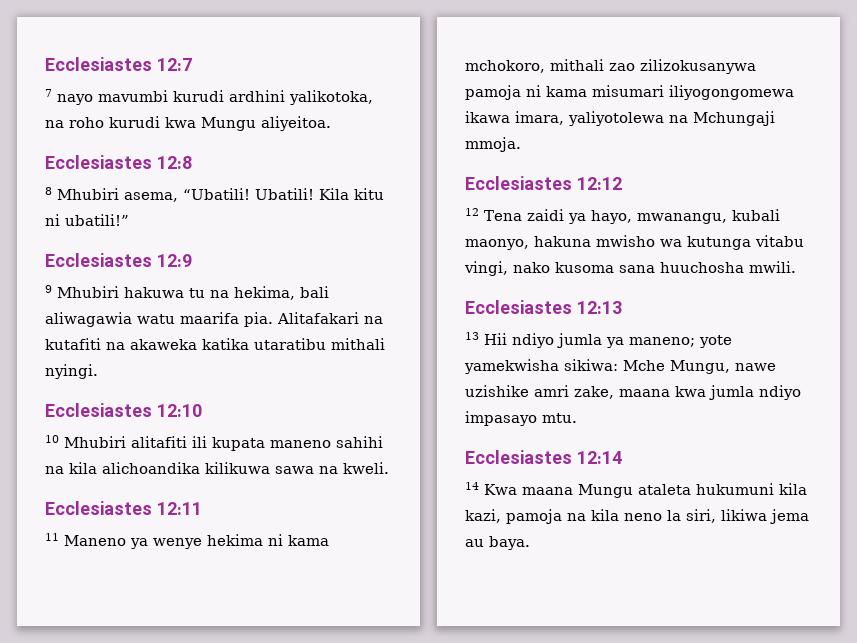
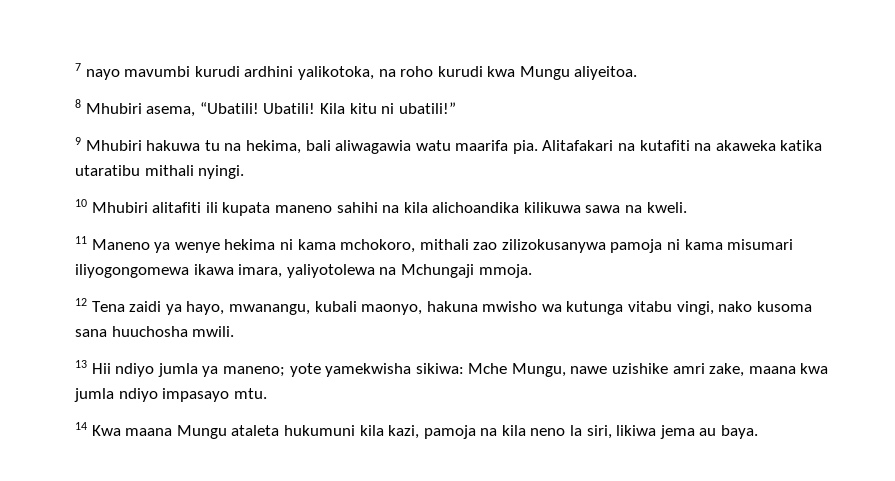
[45,57,192,71] Ecclesiastes 12:7 // -> (75, 67) none
[45,155,192,169] // Ecclesiastes 12:8 -> (638, 73) none
[45,253,192,267] // Ecclesiastes 12:9 -> (456, 108) none
[45,403,202,417] // Ecclesiastes 12:10 -> (245, 172) none
[45,501,202,515] // Ecclesiastes 12:11 -> (687, 207) none
[465,176,622,190] // Ecclesiastes 12:12 -> (532, 271) none
[465,300,622,314] // Ecclesiastes 12:13 -> (235, 331) none
[465,450,622,464] // Ecclesiastes 12:14 -> (267, 393) none

